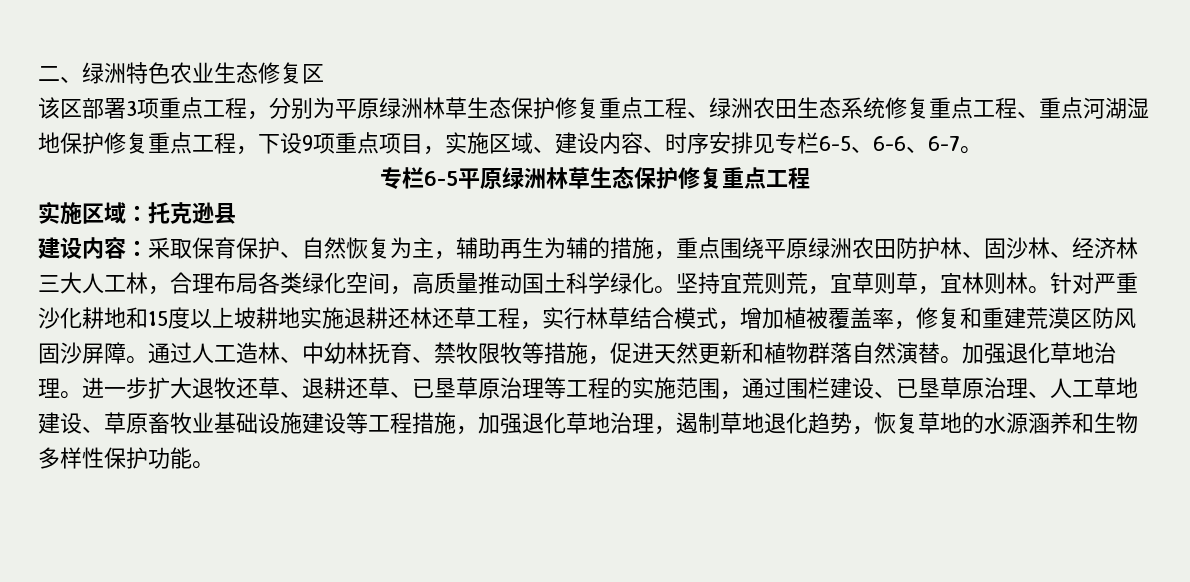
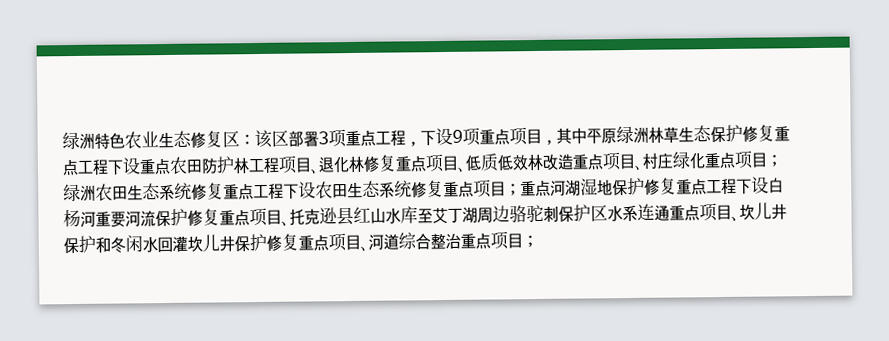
[38,66,82,83] 二、 -> (62, 140) none
(324, 74) // -> [239,134,255,146] ：
[269,97,709,119] 分别为平原绿洲林草生态保护修复重点工程、 -> [420,124,790,146] [62,150,782,176] 下设9项重点项目，其中平原绿洲林草生态保护修复重点工程下设重点农田防护林工程项目、退化林修复重点项目、低质低效林改造重点项目、村庄绿化重点项目；
[1017,111,1039,118] 、 -> [283,179,521,200] 下设农田生态系统修复重点项目；
[236,132,982,155] [380,166,810,189] [38,201,236,224] [38,237,1138,260] [38,272,1138,295] [38,307,1136,330] [38,342,1116,365] [38,377,1138,400] [38,412,1138,435] [38,447,214,469] ，下设9项重点项目，实施区域、建设内容、时序安排见专栏6-5、6-6、6-7。 // 专栏6-5平原绿洲林草生态保护修复重点工程 // 实施区域：托克逊县 // 建设内容：采取保育保护、自然恢复为主，辅助再生为辅的措施，重点围绕平原绿洲农田防护林、固沙林、经济林三大人工林，合理布局各类绿化空间，高质量推动国土科学绿化。坚持宜荒则荒，宜草则草，宜林则林。针对严重沙化耕地和15度以上坡耕地实施退耕还林还草工程，实行林草结合模式，增加植被覆盖率，修复和重建荒漠区防风固沙屏障。通过人工造林、中幼林抚育、禁牧限牧等措施，促进天然更新和植物群落自然演替。加强退化草地治理。进一步扩大退牧还草、退耕还草、已垦草原治理等工程的实施范围，通过围栏建设、已垦草原治理、人工草地建设、草原畜牧业基础设施建设等工程措施，加强退化草地治理，遏制草地退化趋势，恢复草地的水源涵养和生物多样性保护功能。 -> [736,176,784,194] [63,202,787,228] [63,231,538,254] 下设白杨河重要河流保护修复重点项目、托克逊县红山水库至艾丁湖周边骆驼刺保护区水系连通重点项目、坎儿井保护和冬闲水回灌坎儿井保护修复重点项目、河道综合整治重点项目；

